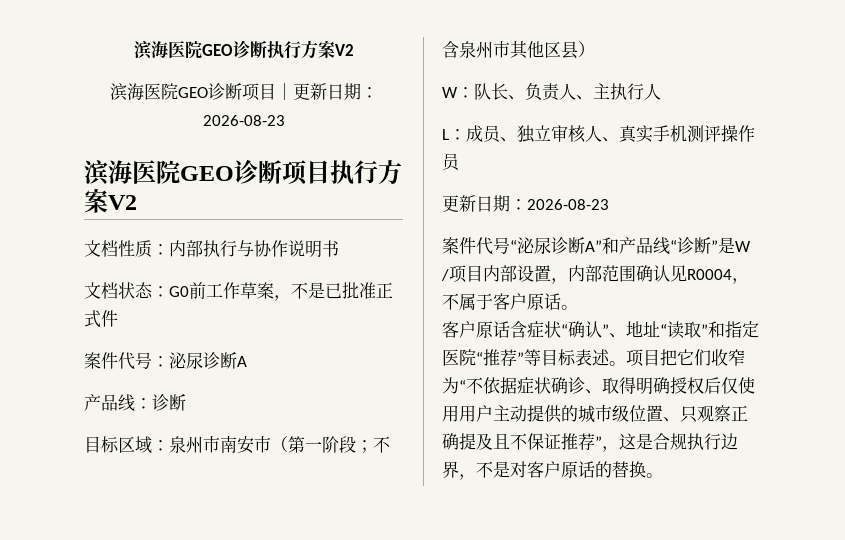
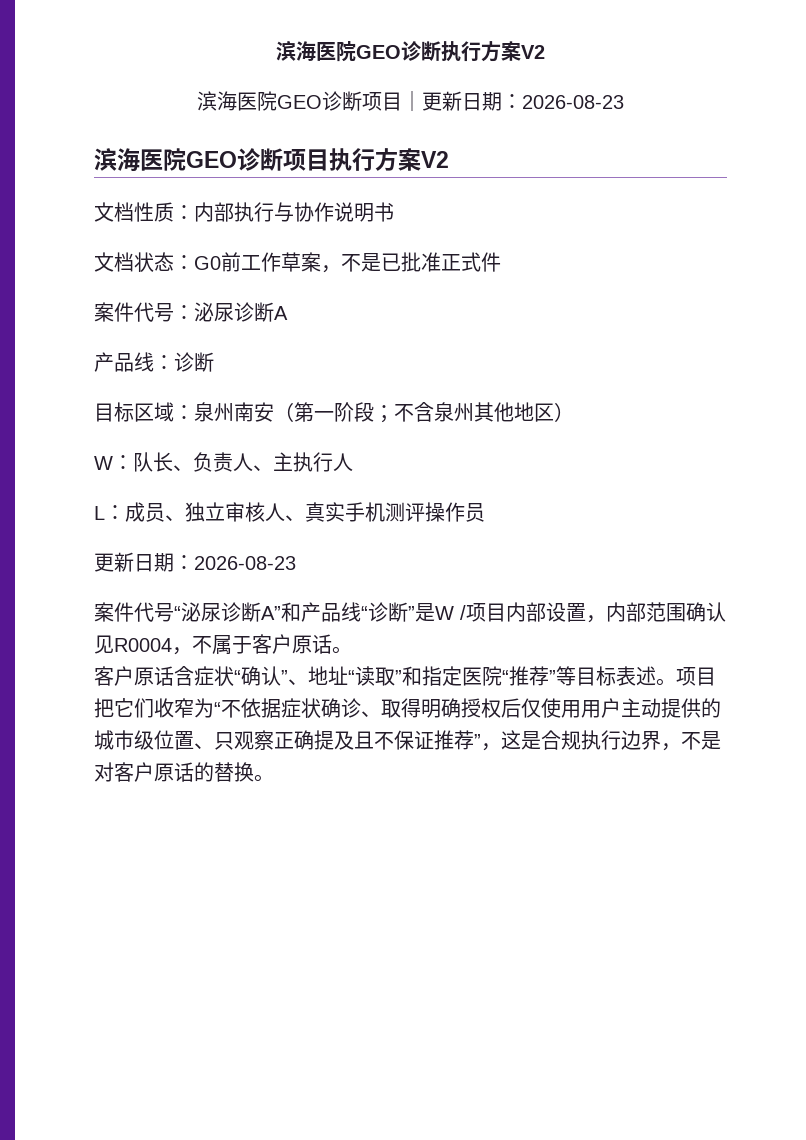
[203,436,271,454] 市南安市 -> [234,402,274,422] 南安
[493,40,578,59] 市其他区县 -> [474,402,554,422] 其他地区

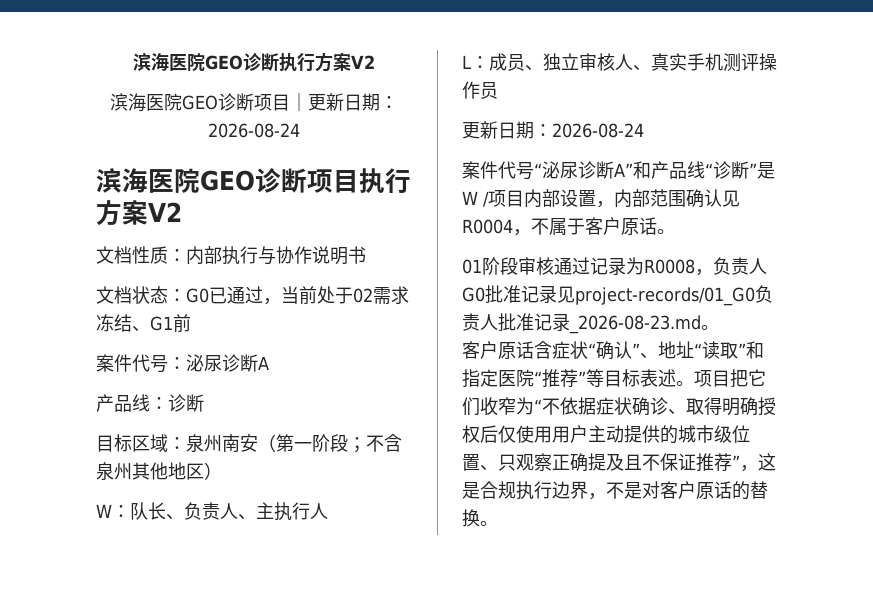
[522,95,624,109] 2026-08-23 -> [207,123,300,138] 2026-08-24
[221,252,501,273] 前工作草案，不是已批准正式件 -> [209,286,409,305] [96,314,191,332] 已通过，当前处于02需求冻结、G1前
[194,556,296,570] 2026-08-23 -> [552,123,644,138] 2026-08-24
(352, 650) none -> [462,257,767,276] [462,285,773,306] [462,313,719,334] // 01阶段审核通过记录为R0008，负责人G0批准记录见project-records/01_G0负责人批准记录_2026-08-23.md。

